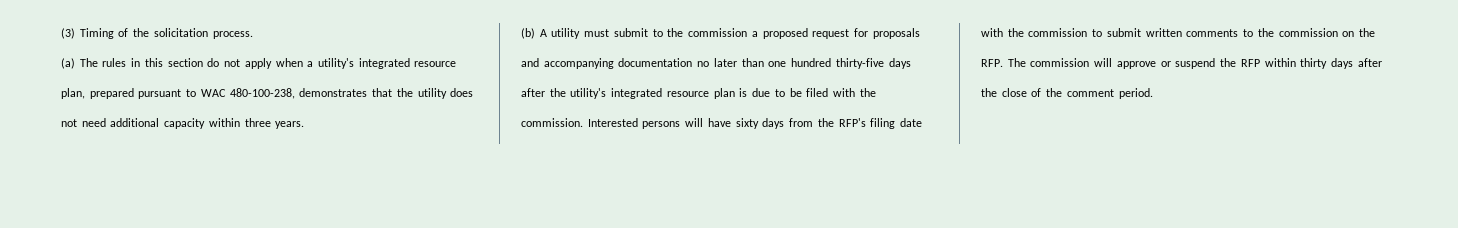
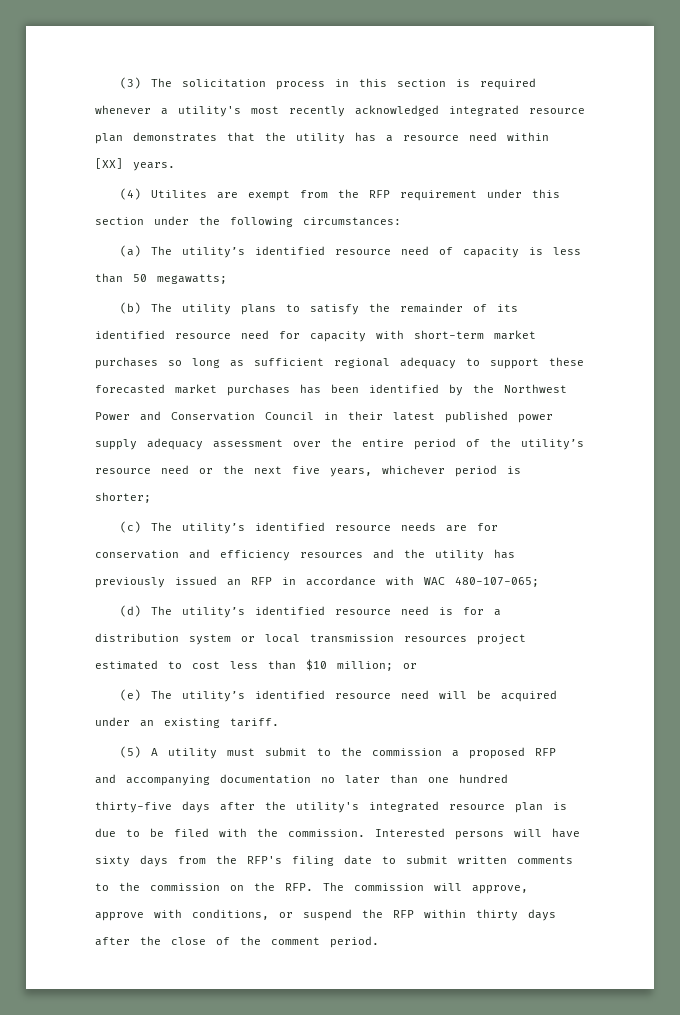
[79,28,253,39] [61,58,457,69] [61,88,474,99] [61,118,305,129] [521,28,535,39] Timing of the solicitation process. // (a) The rules in this section do not apply when a utility's integrated resource plan, prepared pursuant to WAC 480-100-238, demonstrates that the utility does not need additional capacity within three years. // (b) -> [150,78,536,90] [95,105,585,117] [95,132,549,144] [95,158,175,171] [119,188,560,201] [95,216,401,227] [119,245,581,258] [95,273,227,284] [119,302,518,315] [95,330,536,342] [95,357,584,369] [95,384,567,396] [95,411,553,423] [95,438,584,450] [95,465,521,477] [95,492,151,503] [119,521,498,534] [95,549,515,561] [95,576,539,588] [119,605,501,618] [95,633,526,645] [95,659,417,671] [119,689,557,702] [95,717,279,728] [119,746,141,758] The solicitation process in this section is required whenever a utility's most recently acknowledged integrated resource plan demonstrates that the utility has a resource need within [XX] years. // (4) Utilites are exempt from the RFP requirement under this section under the following circumstances: // (a) The utility’s identified resource need of capacity is less than 50 megawatts; // (b) The utility plans to satisfy the remainder of its identified resource need for capacity with short-term market purchases so long as sufficient regional adequacy to support these forecasted market purchases has been identified by the Northwest Power and Conservation Council in their latest published power supply adequacy assessment over the entire period of the utility’s resource need or the next five years, whichever period is shorter; // (c) The utility’s identified resource needs are for conservation and efficiency resources and the utility has previously issued an RFP in accordance with WAC 480-107-065; // (d) The utility’s identified resource need is for a distribution system or local transmission resources project estimated to cost less than $10 million; or // (e) The utility’s identified resource need will be acquired under an existing tariff. // (5)
[812,28,920,39] request for proposals -> [534,748,556,756] RFP
[981,28,1088,37] with the commission -> (372, 860) none
[1116,61,1156,69] approve -> [472,885,528,894] [95,909,269,921] approve, approve with conditions,

